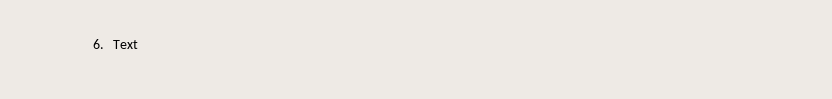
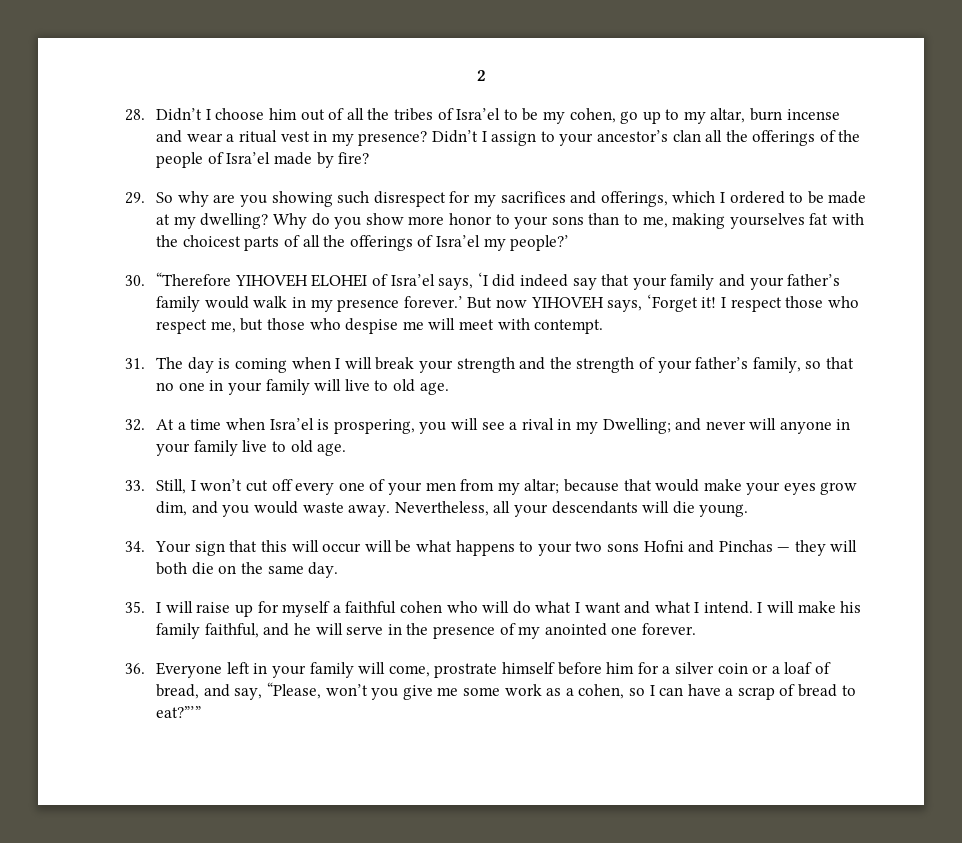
[93,39,138,49] 6. Text -> [476,70,486,81] [125,108,840,124] [156,130,861,146] [156,152,370,168] [125,191,867,207] [156,213,864,229] [156,235,570,251] [125,272,841,290] [156,294,859,312] [156,318,604,334] [125,357,854,373] [156,379,449,395] [125,418,851,434] [156,440,347,456] [125,479,858,495] [156,501,749,517] [125,540,858,556] [156,562,339,578] [125,601,862,617] [156,623,696,639] [125,662,831,678] [156,682,856,700] [156,706,202,718] 2 // 28. Didn’t I choose him out of all the tribes of Isra’el to be my cohen, go up to my altar, burn incense and wear a ritual vest in my presence? Didn’t I assign to your ancestor’s clan all the offerings of the people of Isra’el made by fire? // 29. So why are you showing such disrespect for my sacrifices and offerings, which I ordered to be made at my dwelling? Why do you show more honor to your sons than to me, making yourselves fat with the choicest parts of all the offerings of Isra’el my people?’ // 30. “Therefore YIHOVEH ELOHEI of Isra’el says, ‘I did indeed say that your family and your father’s family would walk in my presence forever.’ But now YIHOVEH says, ‘Forget it! I respect those who respect me, but those who despise me will meet with contempt. // 31. The day is coming when I will break your strength and the strength of your father’s family, so that no one in your family will live to old age. // 32. At a time when Isra’el is prospering, you will see a rival in my Dwelling; and never will anyone in your family live to old age. // 33. Still, I won’t cut off every one of your men from my altar; because that would make your eyes grow dim, and you would waste away. Nevertheless, all your descendants will die young. // 34. Your sign that this will occur will be what happens to your two sons Hofni and Pinchas — they will both die on the same day. // 35. I will raise up for myself a faithful cohen who will do what I want and what I intend. I will make his family faithful, and he will serve in the presence of my anointed one forever. // 36. Everyone left in your family will come, prostrate himself before him for a silver coin or a loaf of bread, and say, “Please, won’t you give me some work as a cohen, so I can have a scrap of bread to eat?”’”

